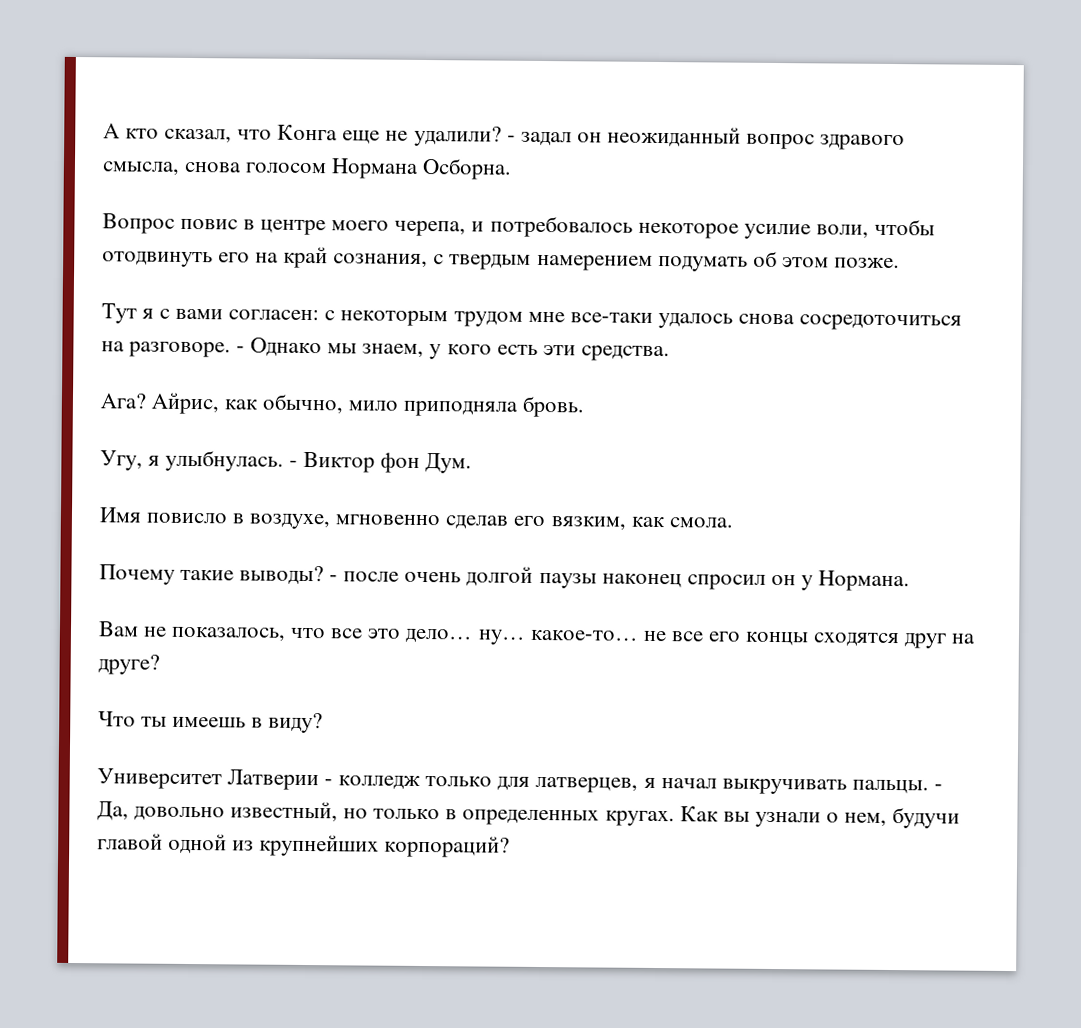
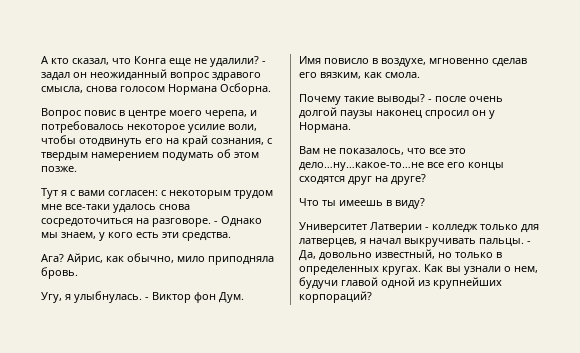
[405,628,667,645] дело… ну… какое-то… не -> [299,162,424,171] дело…ну…какое-то…не

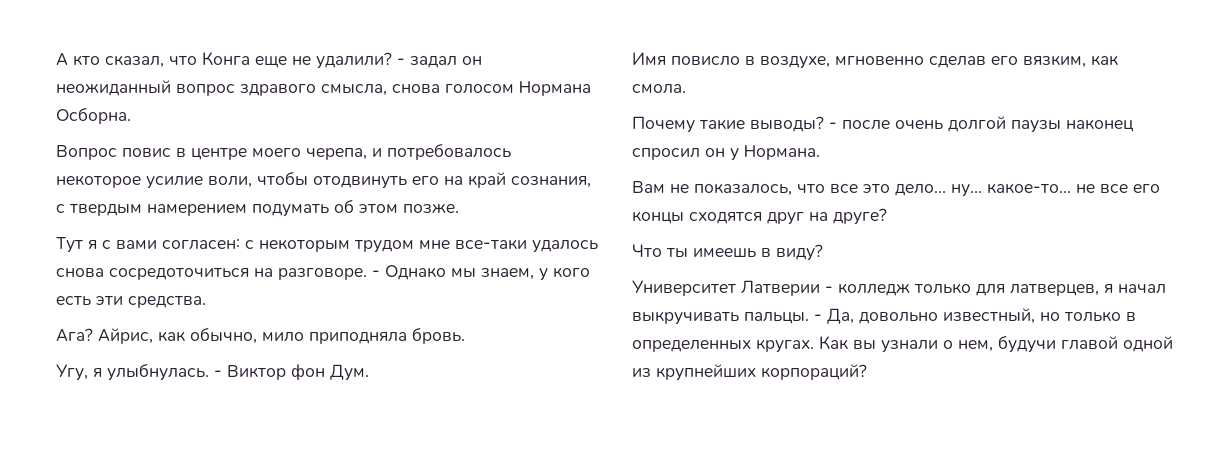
[299,162,424,171] дело…ну…какое-то…не -> [895,183,1095,197] дело… ну… какое-то… не

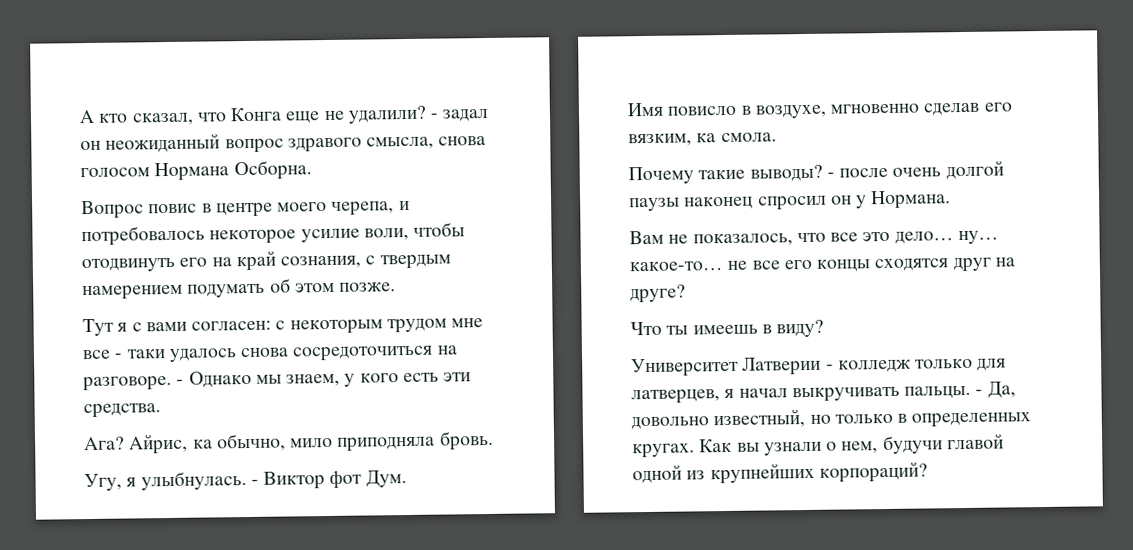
[455,239,527,250] все-таки -> [82,349,166,360] все - таки
[158,331,186,342] как -> [192,439,213,449] ка
[291,364,325,380] фон -> [329,470,363,489] фот
[1091,55,1119,66] как -> [696,133,717,143] ка

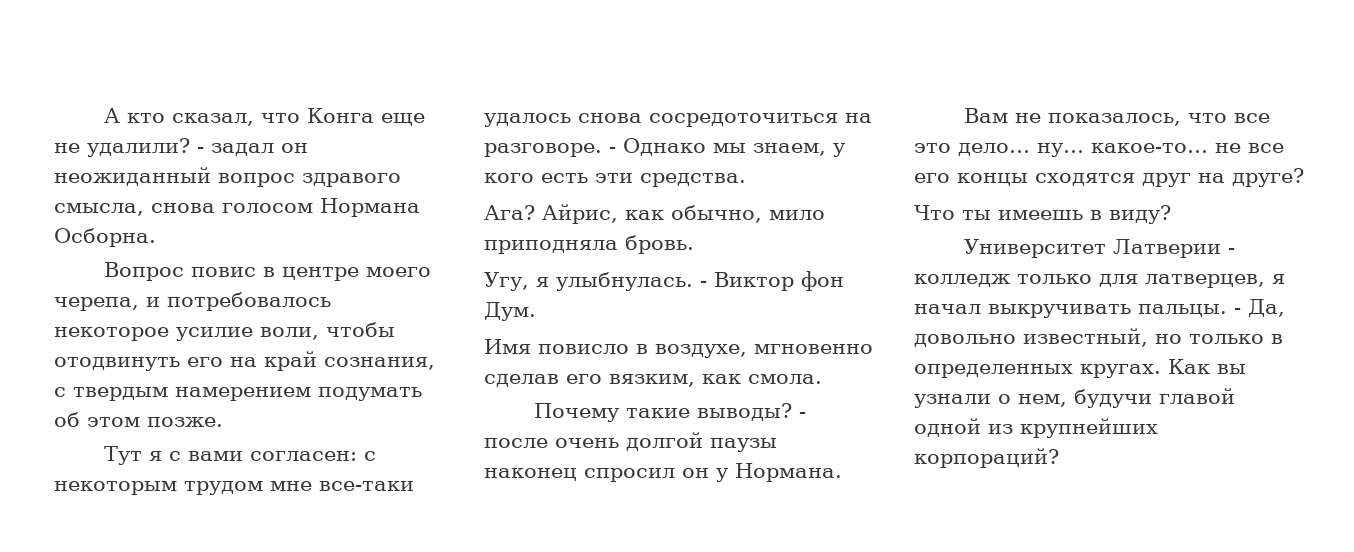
[82,349,166,360] все - таки -> [319,481,414,491] все-таки
[192,439,213,449] ка -> [625,210,664,220] как
[329,470,363,489] фот -> [801,271,844,291] фон
[696,133,717,143] ка -> [702,374,741,384] как

